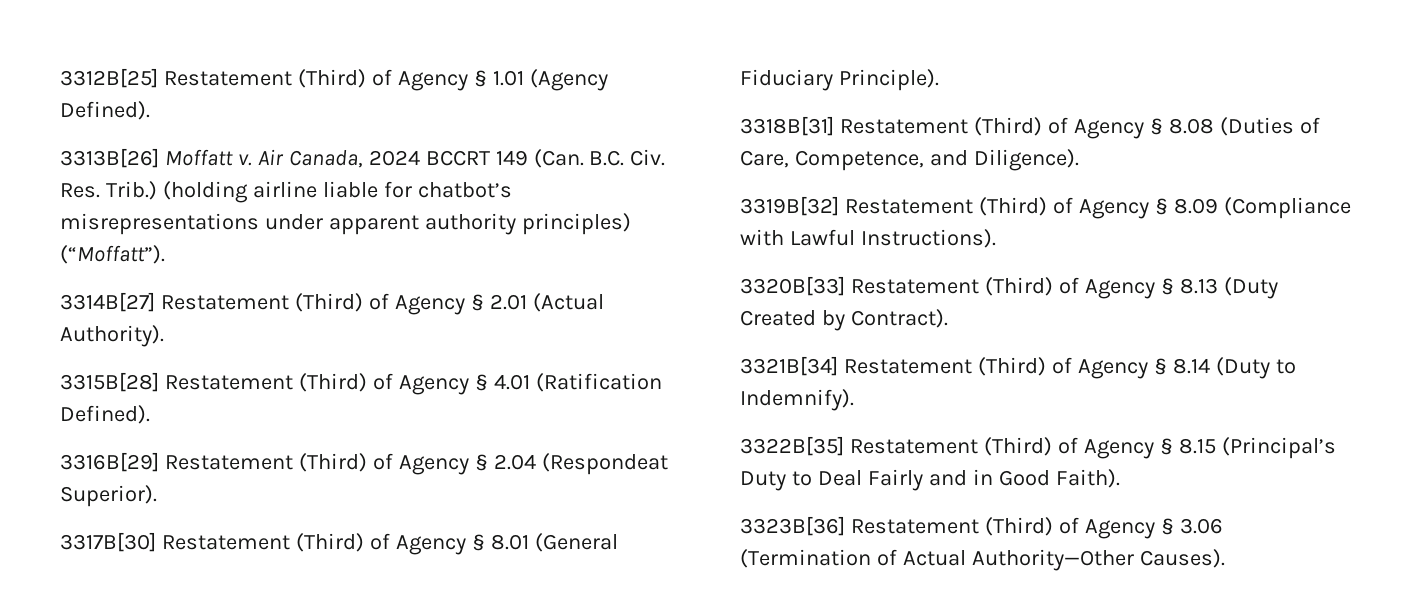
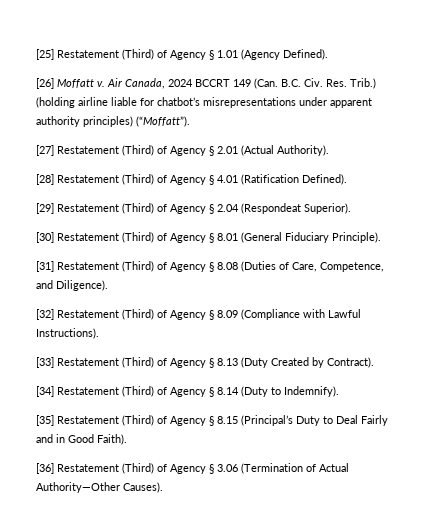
[60,68,158,88] 3312B[25] -> [36,49,54,60] [25]
[60,148,159,168] 3313B[26] -> [36,78,54,89] [26]
[60,292,155,312] 3314B[27] -> [36,145,54,156] [27]
[60,372,159,392] 3315B[28] -> [36,174,54,185] [28]
[60,452,159,472] 3316B[29] -> [36,203,54,214] [29]
[60,532,156,552] 3317B[30] -> [36,232,54,243] [30]
[740,116,834,136] 3318B[31] -> [36,261,54,272] [31]
[740,196,839,216] 3319B[32] -> [36,309,54,320] [32]
[740,276,845,296] 3320B[33] -> [36,357,54,368] [33]
[740,356,838,376] 3321B[34] -> [36,386,54,397] [34]
[740,436,844,456] 3322B[35] -> [36,415,54,426] [35]
[740,516,845,536] 3323B[36] -> [36,463,54,474] [36]

